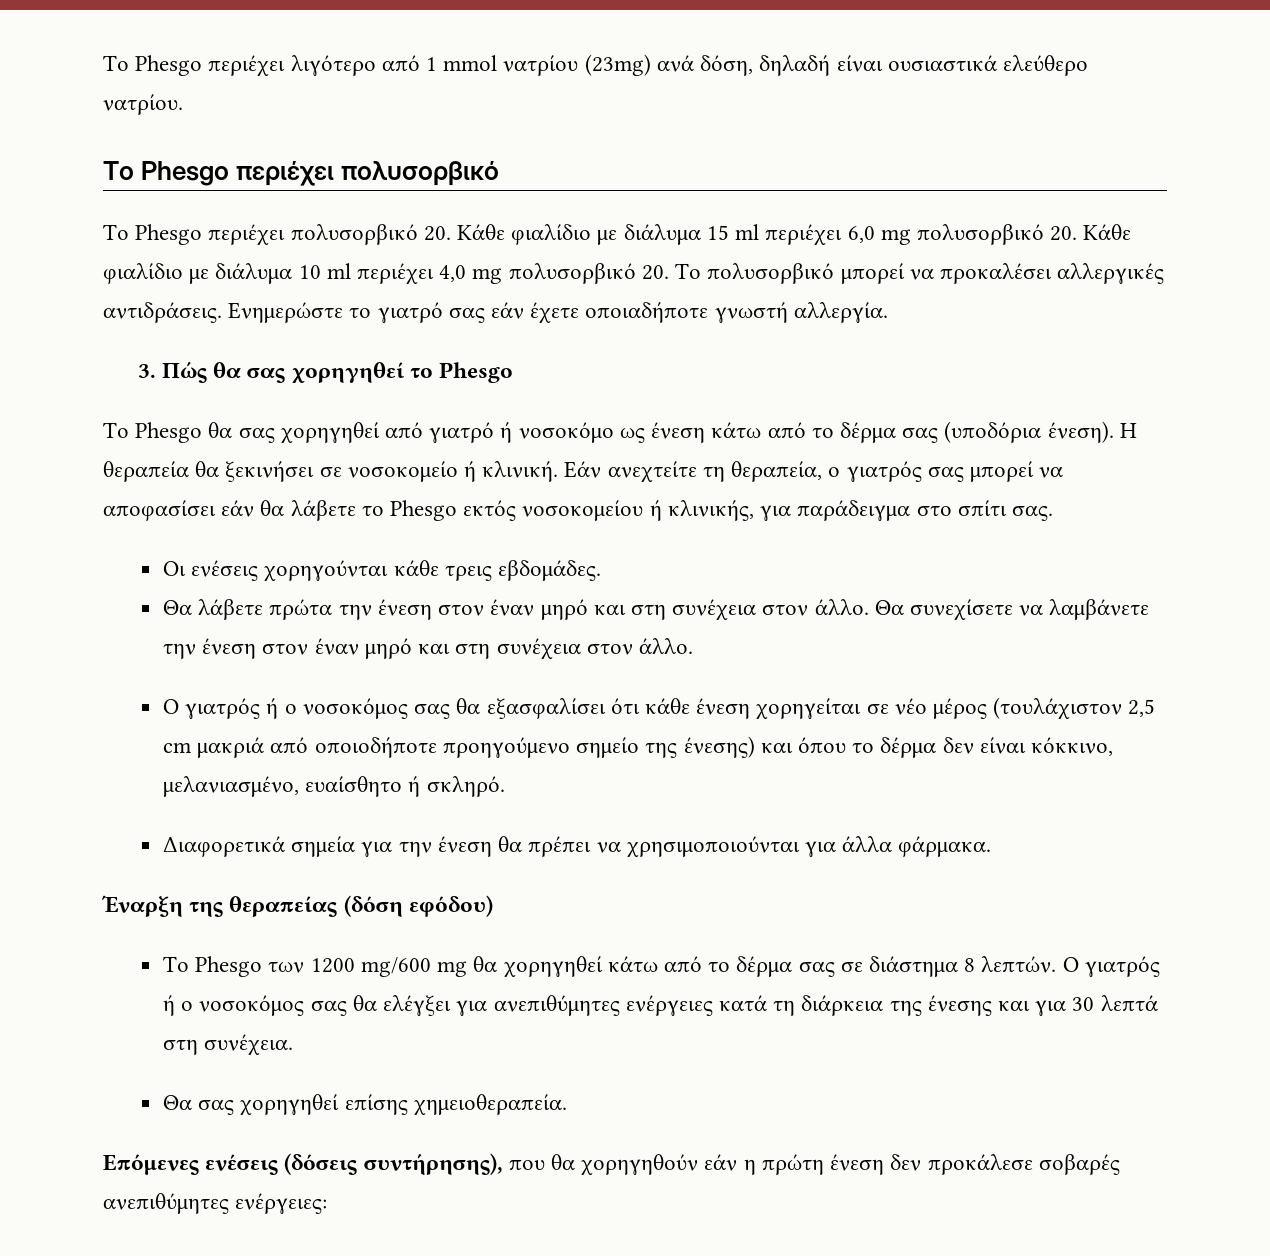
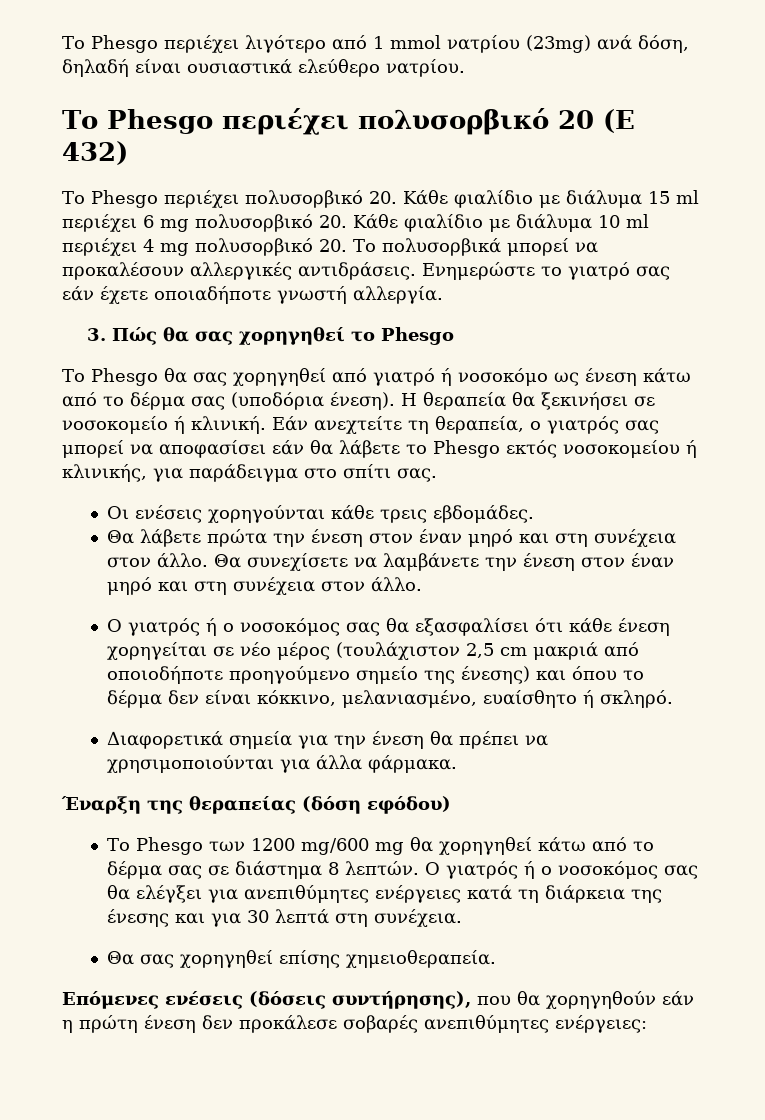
(500, 173) none -> [558,109,635,133] [62,141,128,165] 20 (E 432)
[847,226,875,243] 6,0 -> [143,215,154,228] 6
[439,265,467,282] 4,0 -> [143,239,154,252] 4
[707,263,1052,284] πολυσορβικό μπορεί να προκαλέσει -> [382,238,598,256] [62,262,184,280] πολυσορβικά μπορεί να προκαλέσουν

